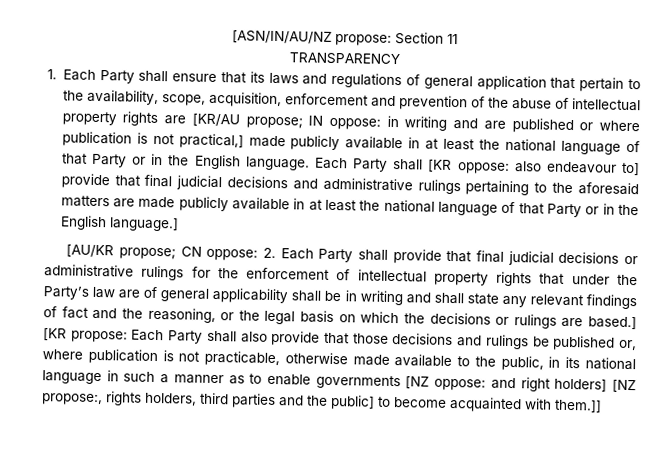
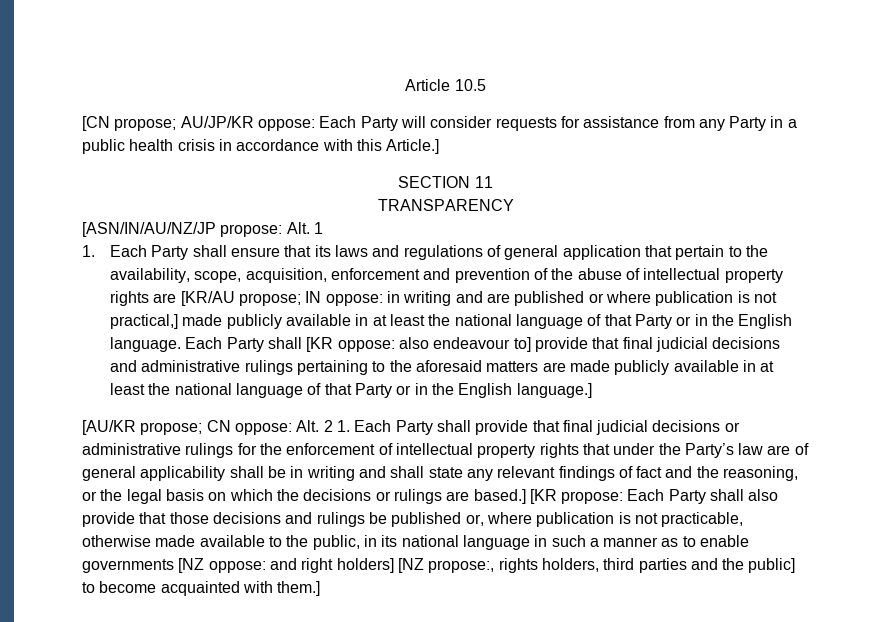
[232,30,458,46] [288,52,400,66] [ASN/IN/AU/NZ propose: Section 11 // TRANSPARENCY -> [405,79,486,91] [82,116,797,131] [82,139,440,154] [398,176,493,188] [377,199,514,211] [82,222,323,237] Article 10.5 // [CN propose; AU/JP/KR oppose: Each Party will consider requests for assistance from any Party in a public health crisis in accordance with this Article.] // SECTION 11 // TRANSPARENCY // [ASN/IN/AU/NZ/JP propose: Alt. 1
[263,247,277,259] 2. -> [296,420,350,432] Alt. 2 1.
[554,399,602,413] them.]] -> [277,581,321,596] them.]

